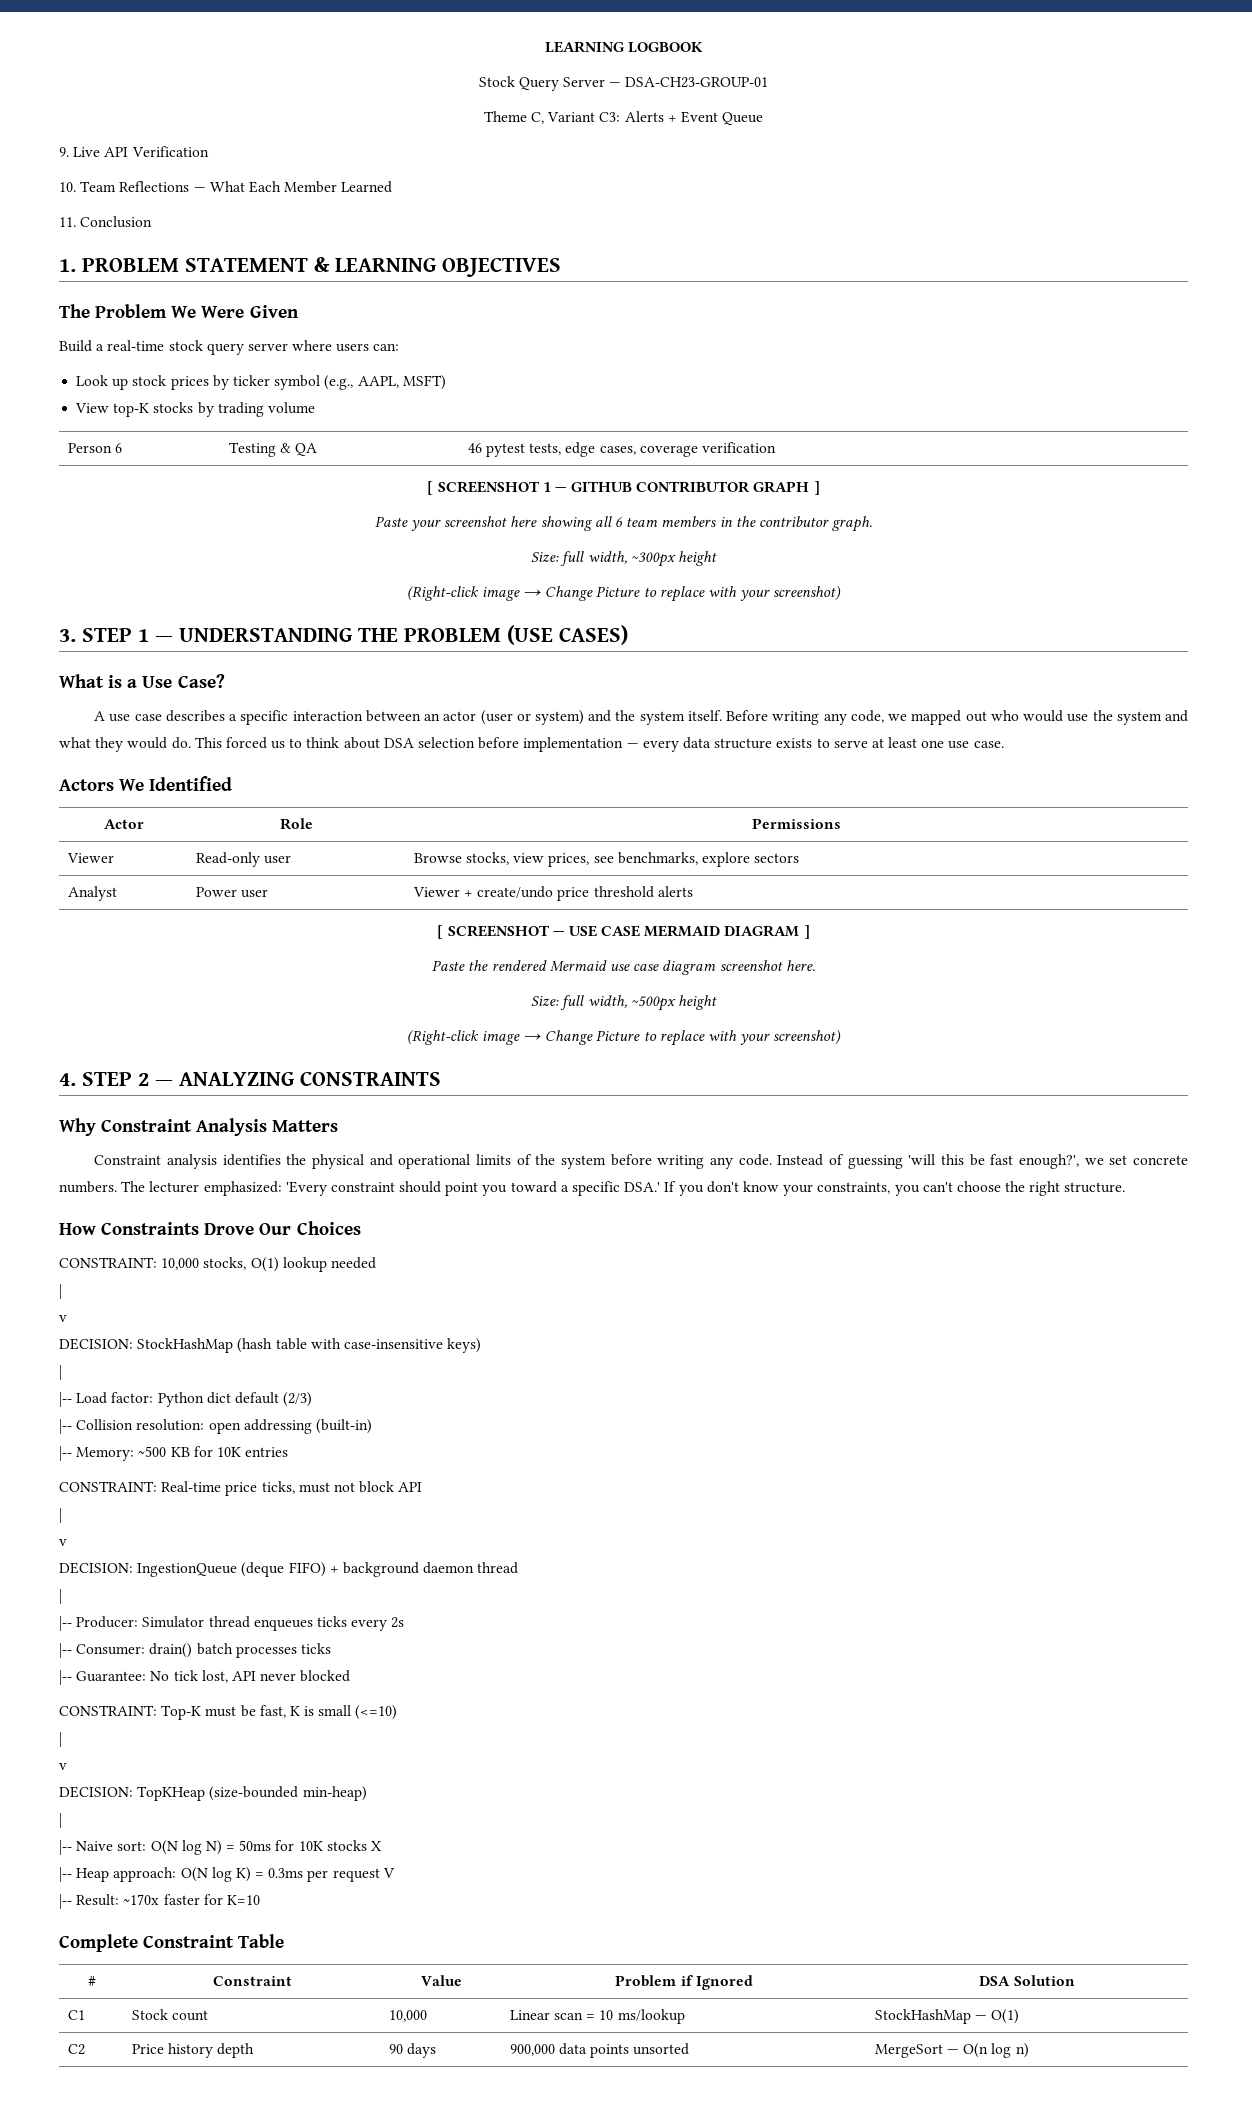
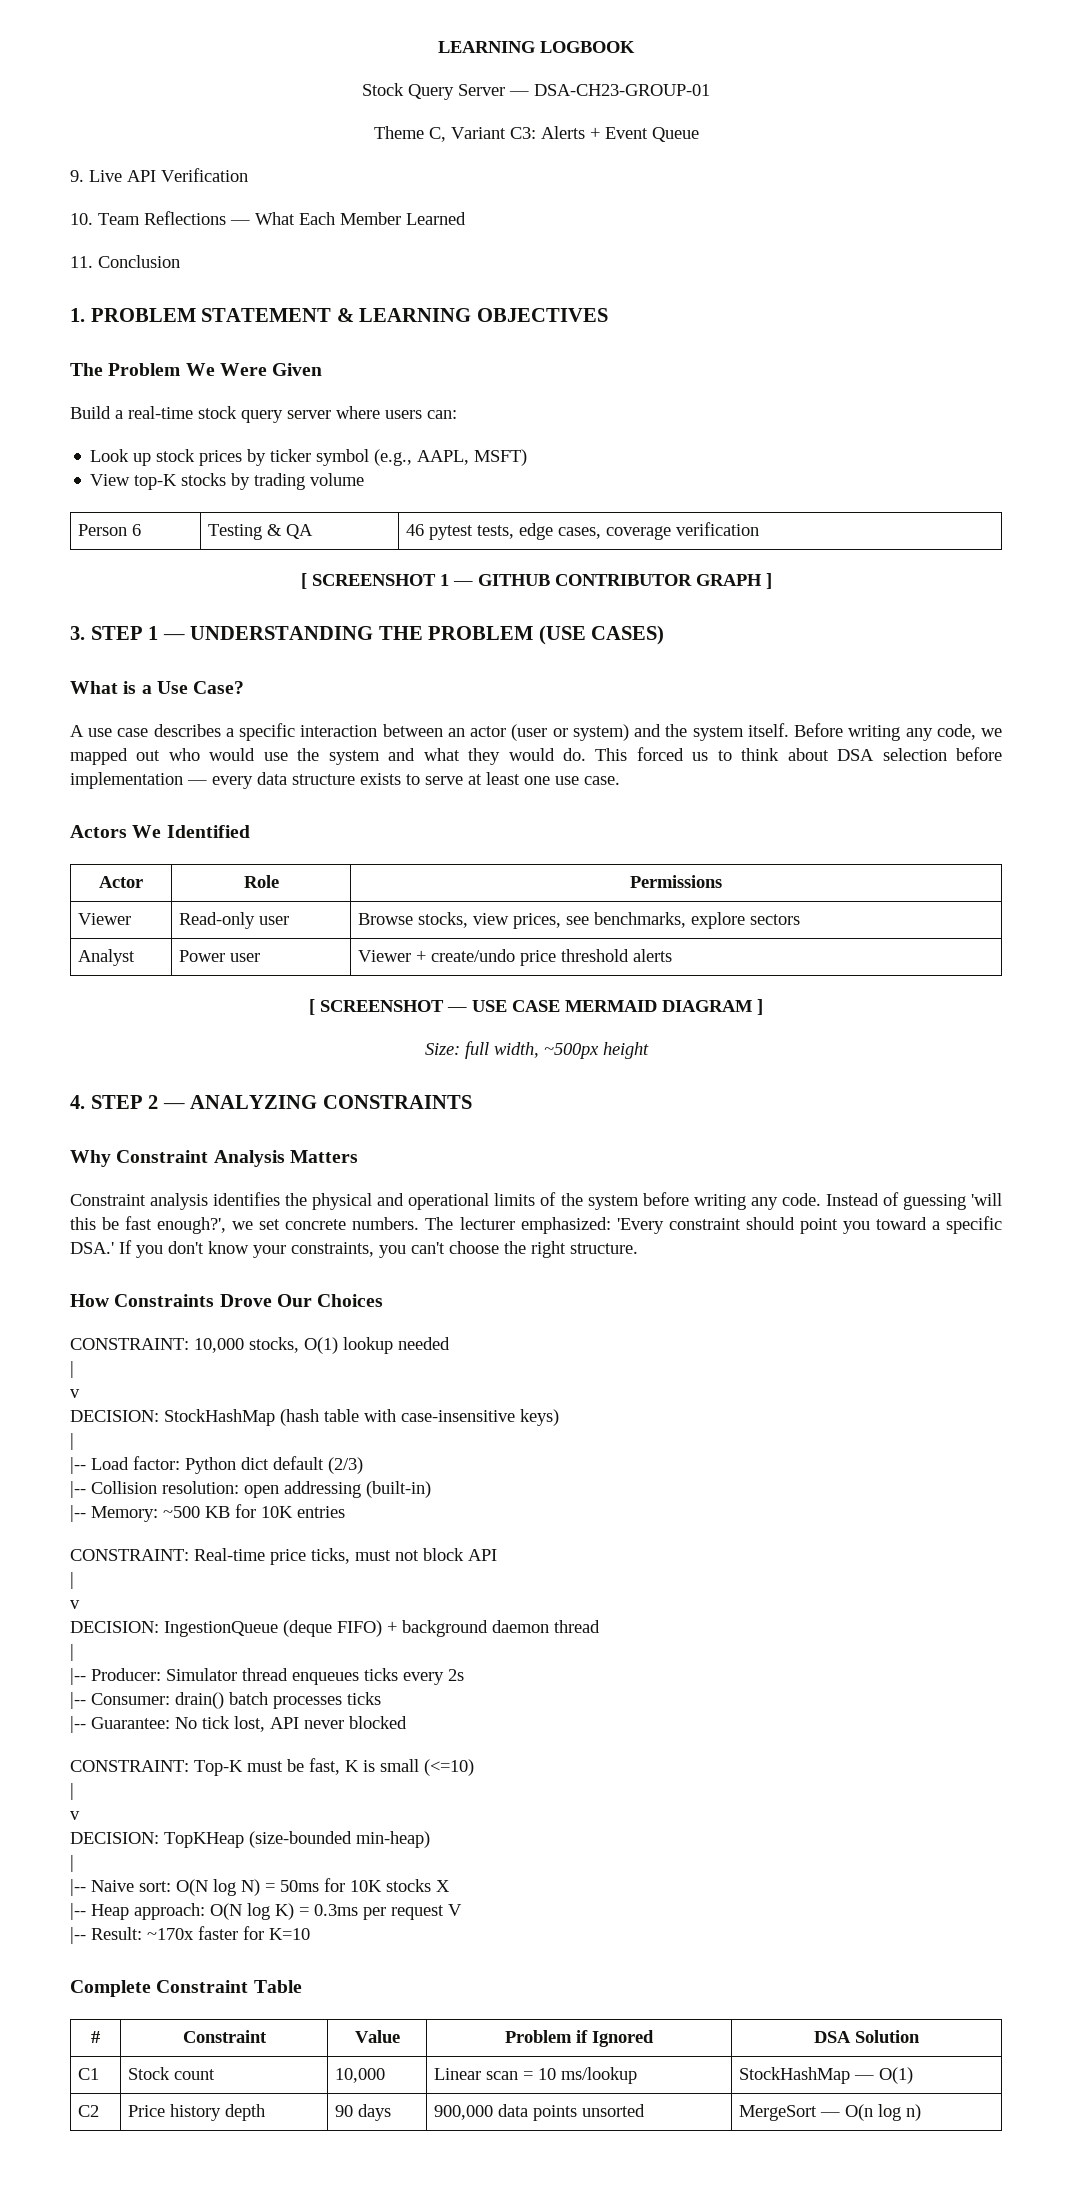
[374,516,873,532] [531,551,717,567] [406,586,842,602] // Paste your screenshot here showing all 6 team members in the contributor graph. // Size: full width, ~300px height // (Right-click image → Change Picture to replace with your screenshot) -> (772, 581) none
[432,960,815,975] // Paste the rendered Mermaid use case diagram screenshot here. -> (763, 1007) none
[406,1030,842,1046] // (Right-click image → Change Picture to replace with your screenshot) -> (649, 1050) none

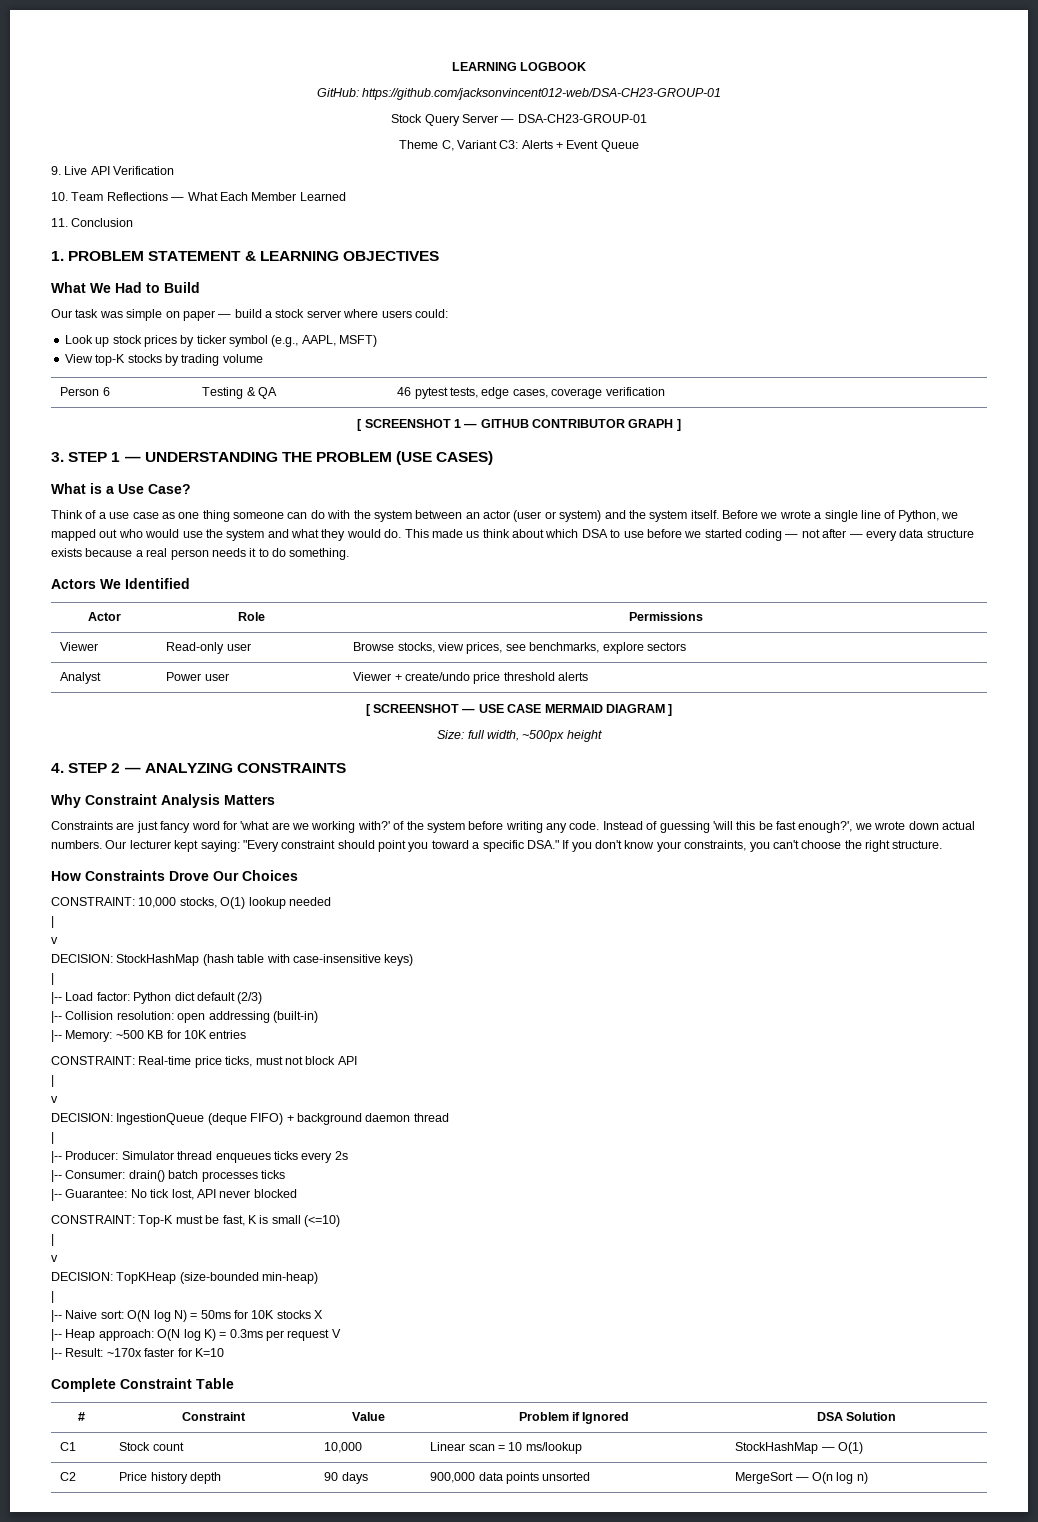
(635, 47) none -> [316,88,722,100] // GitHub: https://github.com/jacksonvincent012-web/DSA-CH23-GROUP-01
[70,363,323,376] [70,406,283,423] The Problem We Were Given // Build a real-time stock query -> [51,282,200,293] [51,309,305,321] What We Had to Build // Our task was simple on paper — build a stock
[427,410,457,419] can: -> [414,309,448,318] could:
[70,723,378,741] A use case describes a specific interaction -> [51,510,412,522] Think of a use case as one thing someone can do with the system
[848,724,976,741] writing any code, -> [760,510,939,522] we wrote a single line of Python,
[636,747,1003,761] [70,772,183,789] forced us to think about DSA selection before implementation -> [431,529,847,541] made us think about which DSA to use before we started coding — not after
[406,772,620,785] to serve at least one use case. -> [85,548,350,560] because a real person needs it to do something.
[70,1192,536,1210] Constraint analysis identifies the physical and operational limits -> [51,821,390,833] Constraints are just fancy word for 'what are we working with?'
[259,1217,664,1234] set concrete numbers. The lecturer emphasized: 'Every -> [874,821,975,830] [51,840,279,852] wrote down actual numbers. Our lecturer kept saying: "Every
[70,1242,114,1254] DSA.' -> [526,840,559,849] DSA."

